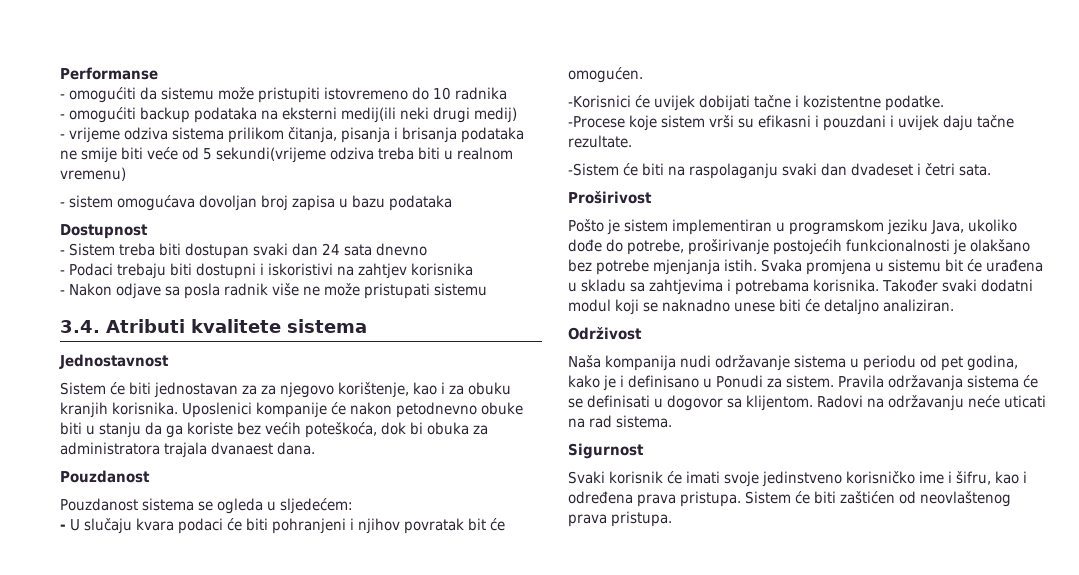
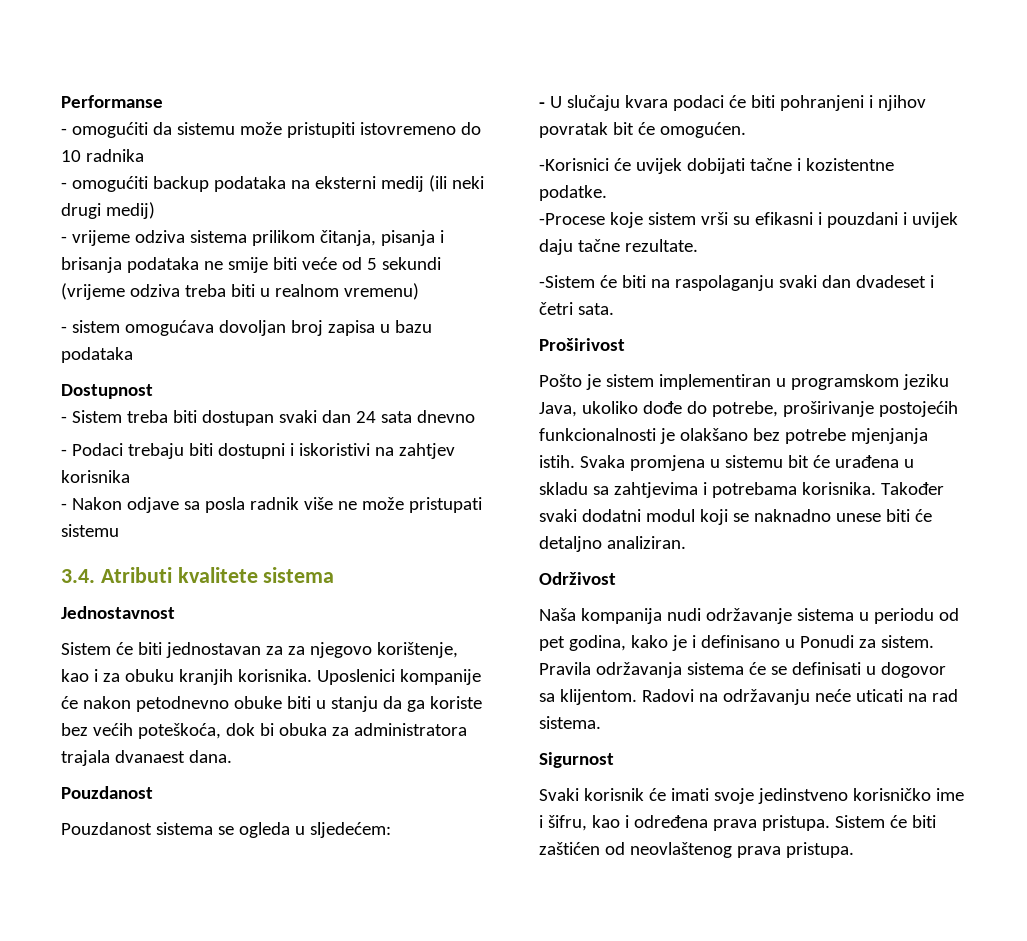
[341,107,396,123] medij(ili -> [380,175,447,192] medij (ili
[216,147,326,163] sekundi(vrijeme -> [381,257,441,270] [61,283,125,300] sekundi (vrijeme

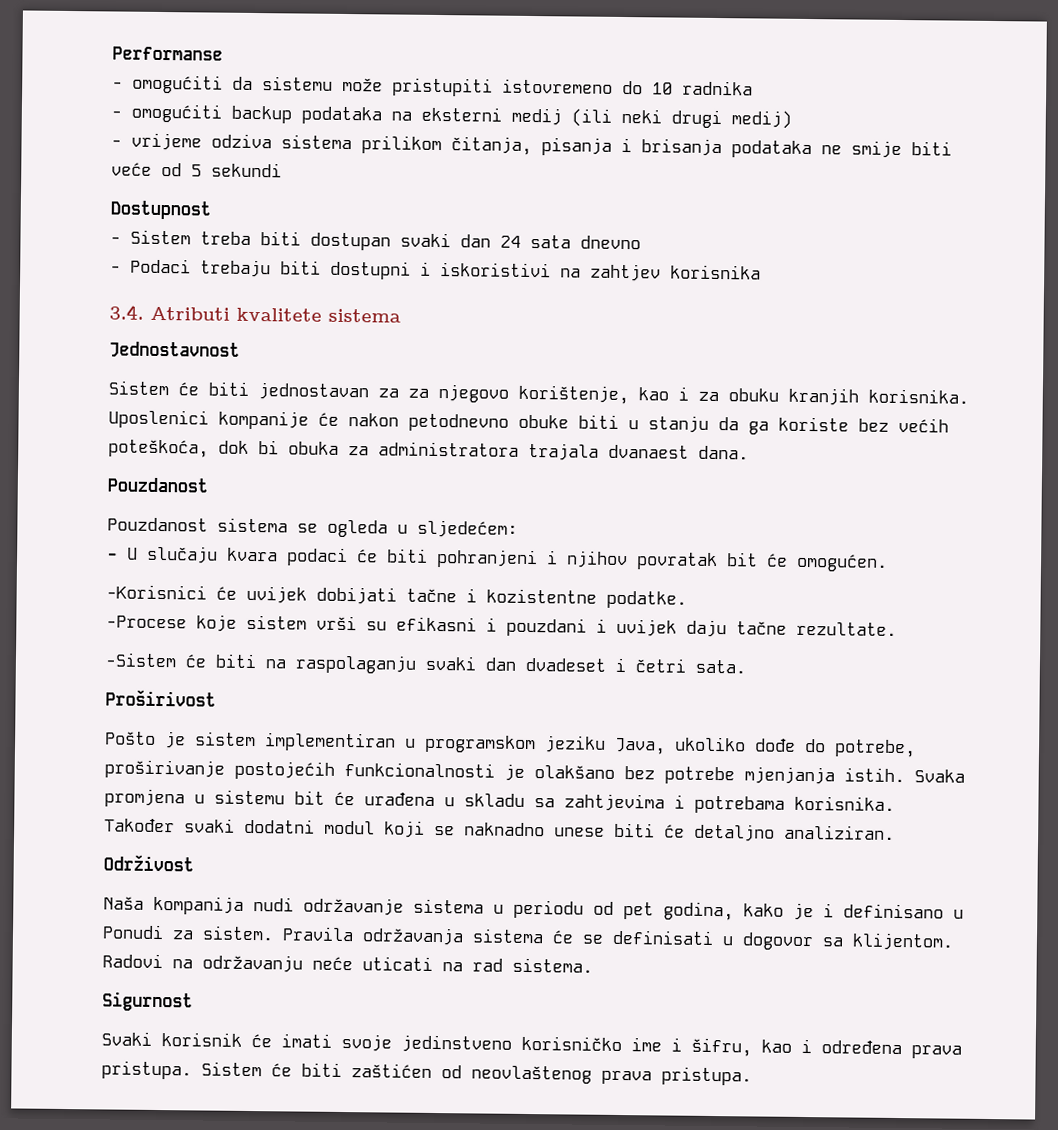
[61,283,419,300] [61,320,432,336] [61,347,133,363] (vrijeme odziva treba biti u realnom vremenu) // - sistem omogućava dovoljan broj zapisa u bazu podataka -> (282, 170) none
[61,497,482,513] [61,524,119,537] // - Nakon odjave sa posla radnik više ne može pristupati sistemu -> (761, 272) none

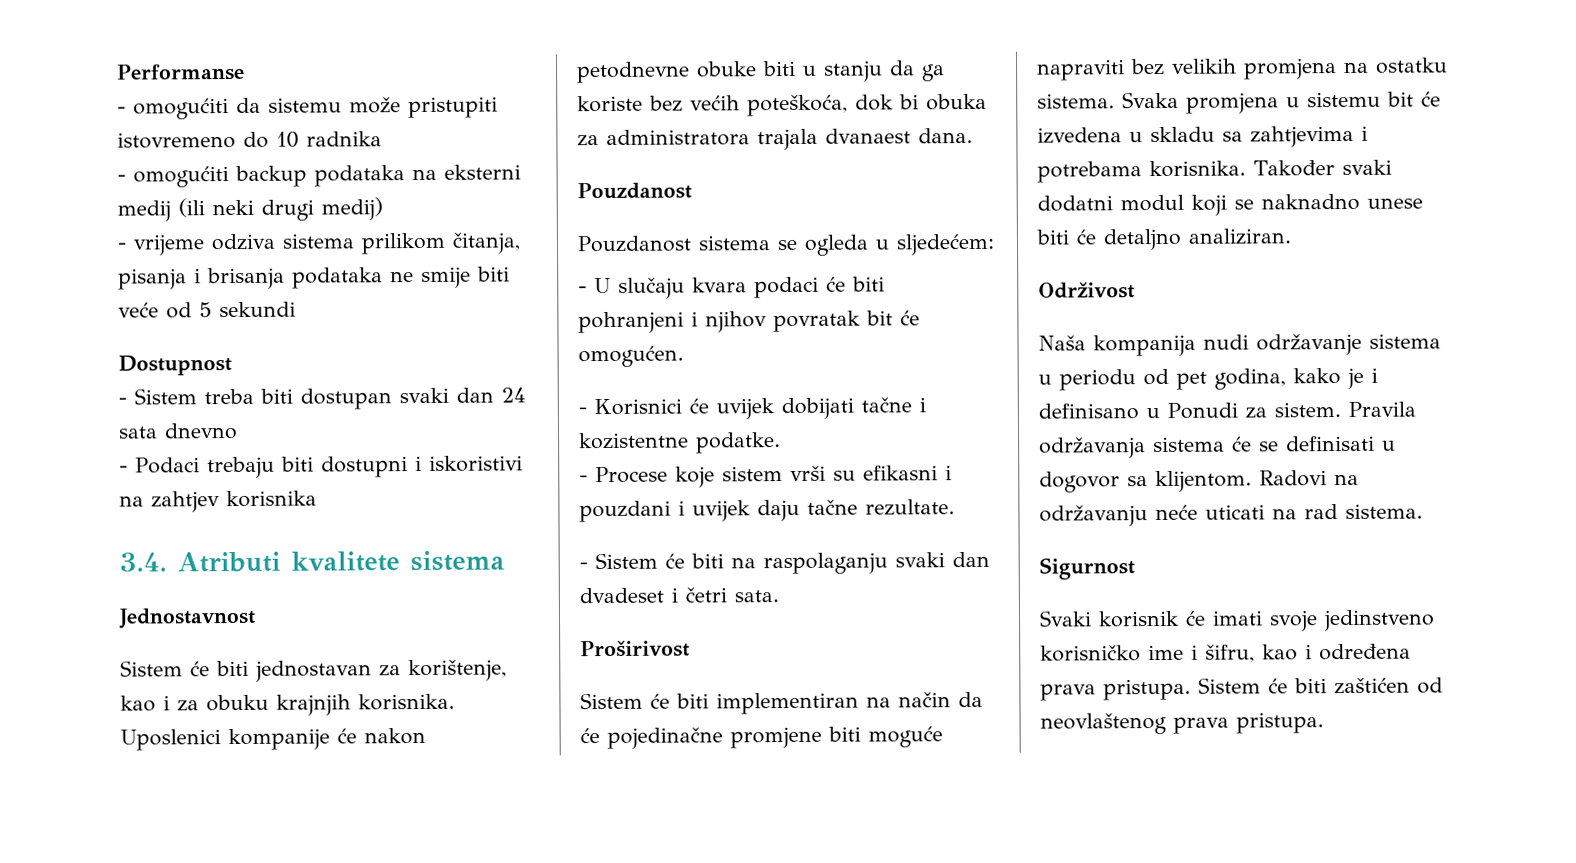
[408,384,509,403] za njegovo -> (401, 671) none
[788,387,859,406] kranjih -> [276,694,351,716] krajnjih
[408,413,509,432] petodnevno -> [576,61,690,84] petodnevne
[106,584,207,600] -Korisnici -> [578,398,682,416] - Korisnici
[106,615,187,629] -Procese -> [579,466,668,484] - Procese
[105,652,177,668] -Sistem -> [579,552,658,570] - Sistem
[105,731,916,758] [104,759,905,785] Pošto je sistem implementiran u programskom jeziku Java, ukoliko dođe do potrebe, proširivanje postojećih funkcionalnosti je olakšano bez potrebe mjenjanja istih. -> [580,691,983,715] [580,726,943,749] [1036,57,1448,81] [1037,93,1115,109] Sistem će biti implementiran na način da će pojedinačne promjene biti moguće napraviti bez velikih promjena na ostatku sistema.
[364,792,435,806] urađena -> [1037,127,1122,144] izvedena

